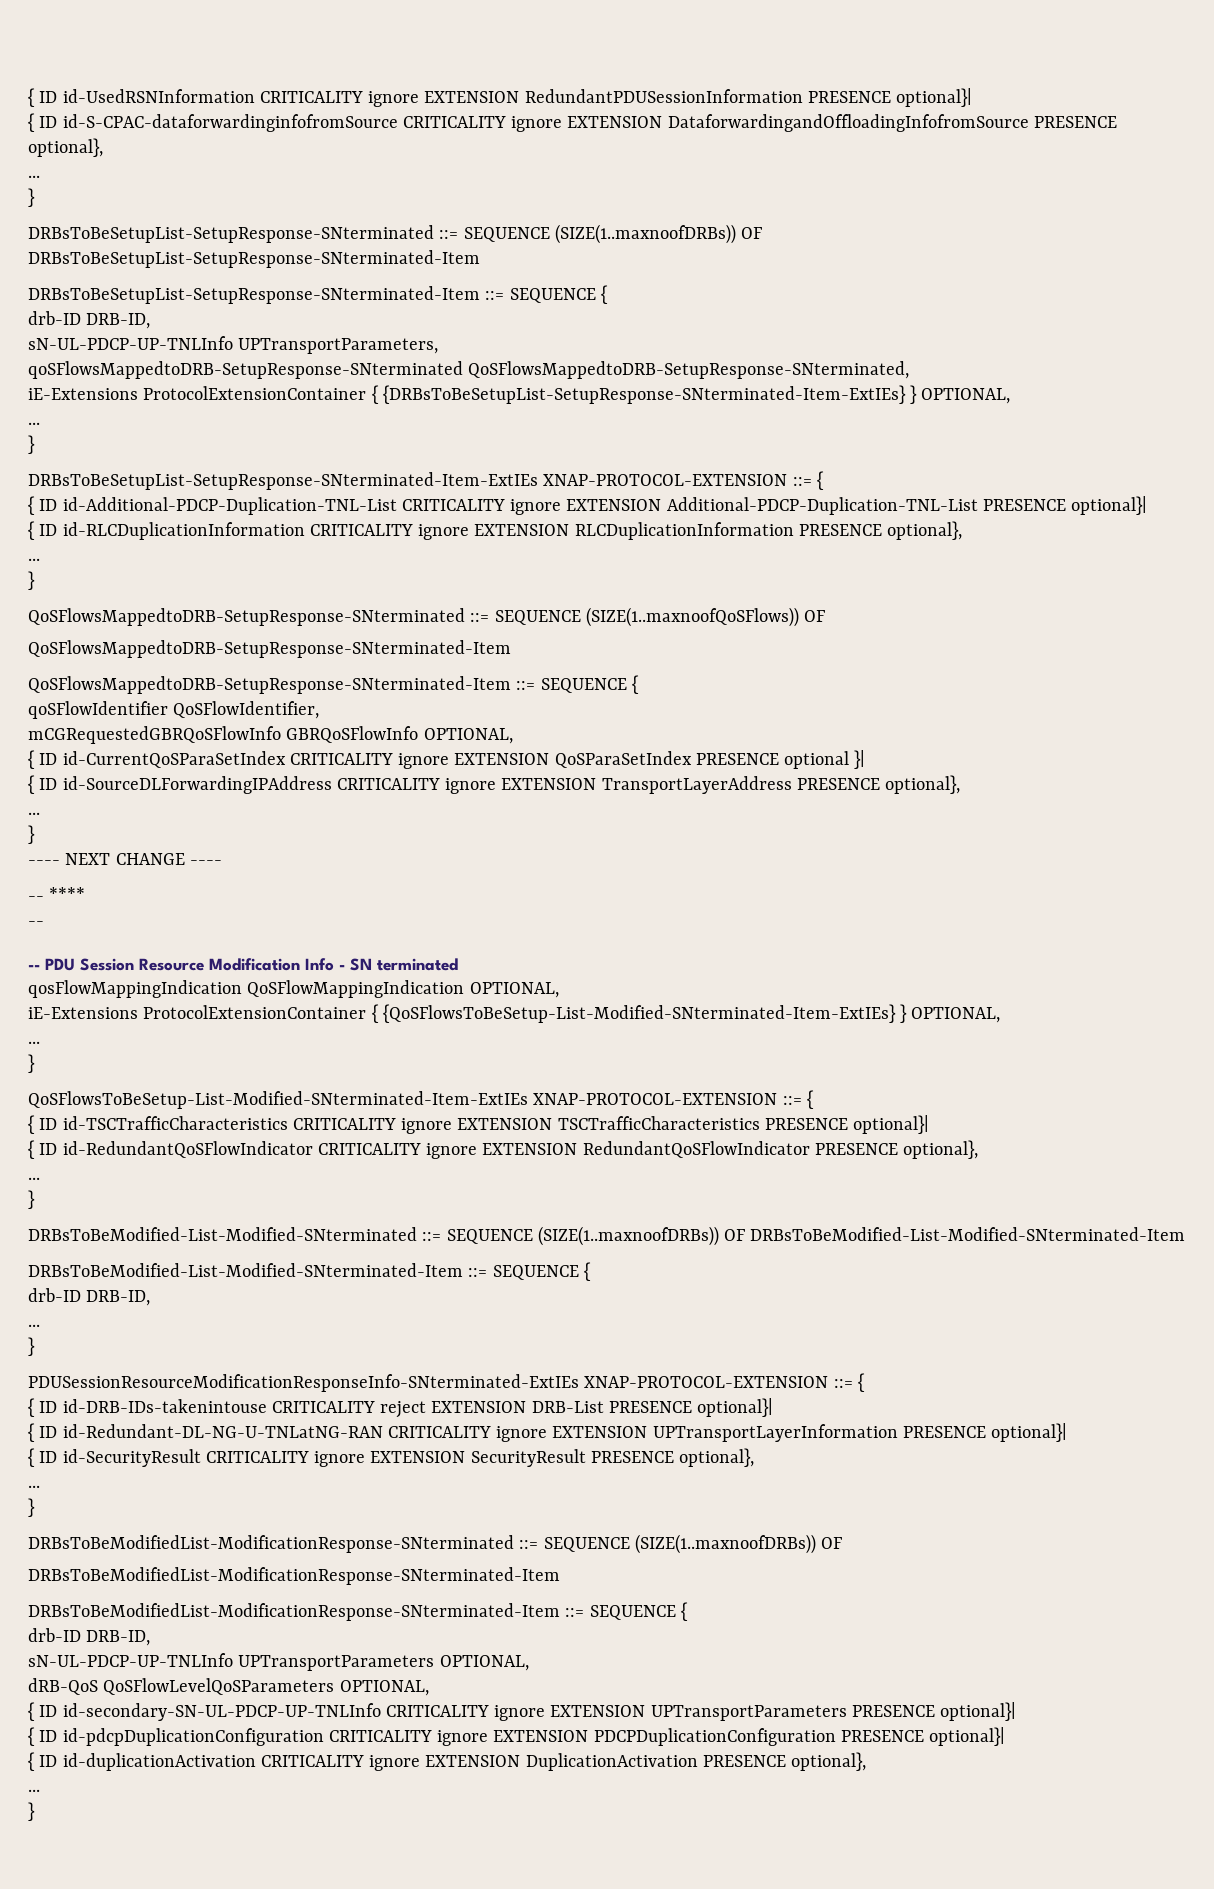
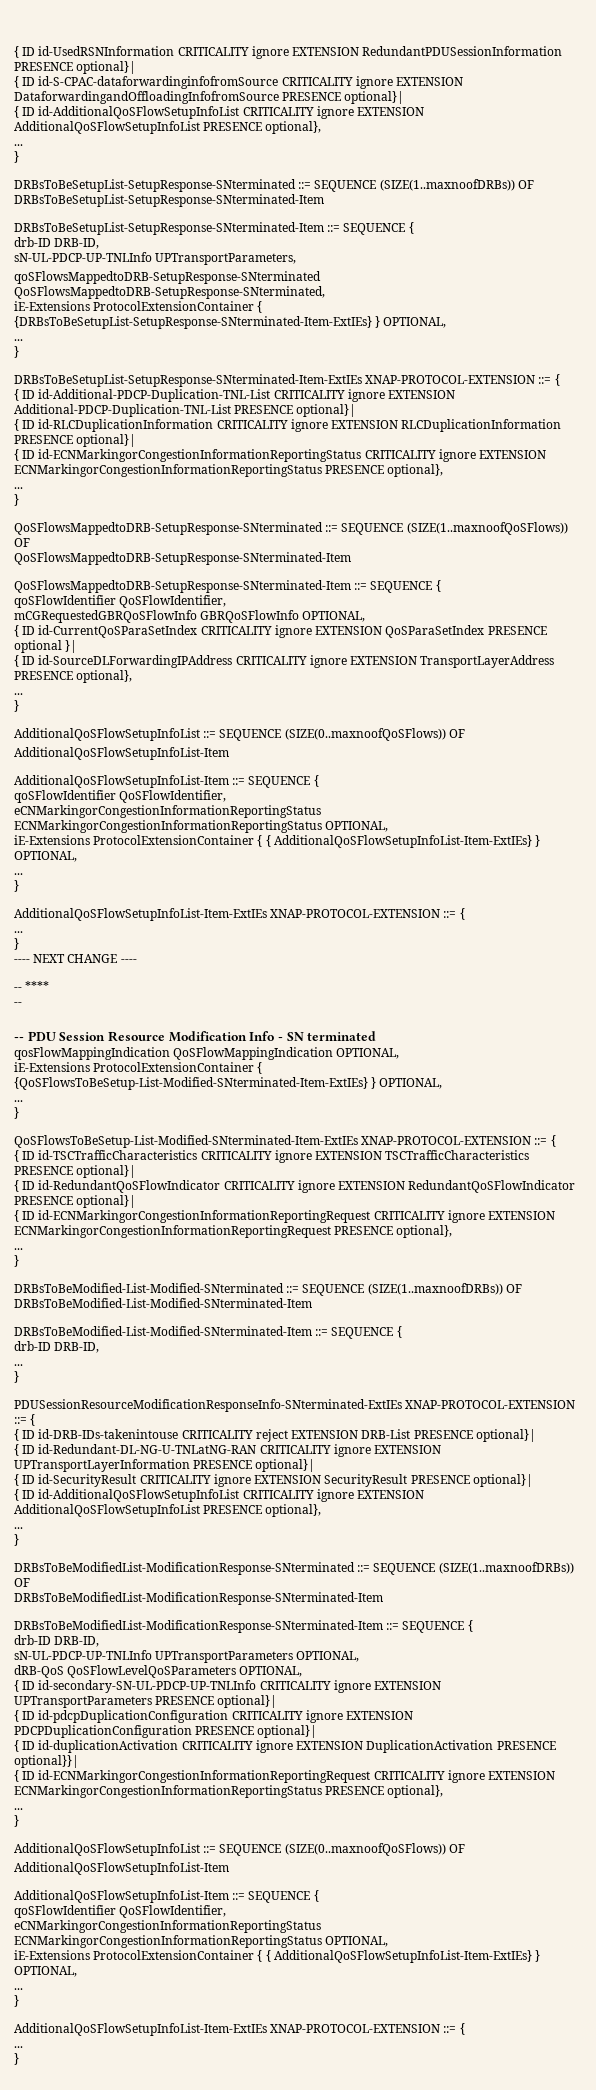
(1117, 122) none -> [344,91,405,104] [14,106,425,119] [14,121,263,134] optional}| // { ID id-AdditionalQoSFlowSetupInfoList CRITICALITY ignore EXTENSION AdditionalQoSFlowSetupInfoList PRESENCE
(882, 530) none -> [76,434,137,447] [14,449,547,462] [14,464,385,477] optional}| // { ID id-ECNMarkingorCongestionInformationReportingStatus CRITICALITY ignore EXTENSION ECNMarkingorCongestionInformationReportingStatus PRESENCE
(35, 834) none -> [14,728,465,741] [14,747,229,760] [14,775,319,788] [14,790,227,803] [14,805,321,818] [14,820,389,833] [14,835,541,848] [14,851,77,862] [14,873,23,875] [14,880,19,892] [14,908,465,921] [14,931,23,933] [14,938,19,950] // AdditionalQoSFlowSetupInfoList ::= SEQUENCE (SIZE(0..maxnoofQoSFlows)) OF // AdditionalQoSFlowSetupInfoList-Item // AdditionalQoSFlowSetupInfoList-Item ::= SEQUENCE { // qoSFlowIdentifier QoSFlowIdentifier, // eCNMarkingorCongestionInformationReportingStatus ECNMarkingorCongestionInformationReportingStatus OPTIONAL, // iE-Extensions ProtocolExtensionContainer { { AdditionalQoSFlowSetupInfoList-Item-ExtIEs} } OPTIONAL, // ... // } // AdditionalQoSFlowSetupInfoList-Item-ExtIEs XNAP-PROTOCOL-EXTENSION ::= { // ... // }
(898, 1149) none -> [76,1195,137,1208] [14,1210,556,1223] [14,1225,394,1238] optional}| // { ID id-ECNMarkingorCongestionInformationReportingRequest CRITICALITY ignore EXTENSION ECNMarkingorCongestionInformationReportingRequest PRESENCE
(674, 1457) none -> [472,1474,533,1487] [14,1489,425,1502] [14,1504,263,1517] optional}| // { ID id-AdditionalQoSFlowSetupInfoList CRITICALITY ignore EXTENSION AdditionalQoSFlowSetupInfoList PRESENCE
[791,1752,867,1771] optional}, -> [14,1755,79,1768] [14,1770,556,1783] [14,1785,444,1798] [14,1808,23,1810] [14,1815,19,1827] [14,1843,465,1856] [14,1862,229,1875] [14,1890,319,1903] [14,1905,227,1918] [14,1920,321,1933] [14,1935,389,1948] [14,1950,541,1963] [14,1966,77,1977] [14,1988,23,1990] [14,1995,19,2007] [14,2023,465,2036] optional}}| // { ID id-ECNMarkingorCongestionInformationReportingRequest CRITICALITY ignore EXTENSION ECNMarkingorCongestionInformationReportingStatus PRESENCE optional}, // ... // } // AdditionalQoSFlowSetupInfoList ::= SEQUENCE (SIZE(0..maxnoofQoSFlows)) OF // AdditionalQoSFlowSetupInfoList-Item // AdditionalQoSFlowSetupInfoList-Item ::= SEQUENCE { // qoSFlowIdentifier QoSFlowIdentifier, // eCNMarkingorCongestionInformationReportingStatus ECNMarkingorCongestionInformationReportingStatus OPTIONAL, // iE-Extensions ProtocolExtensionContainer { { AdditionalQoSFlowSetupInfoList-Item-ExtIEs} } OPTIONAL, // ... // } // AdditionalQoSFlowSetupInfoList-Item-ExtIEs XNAP-PROTOCOL-EXTENSION ::= {

